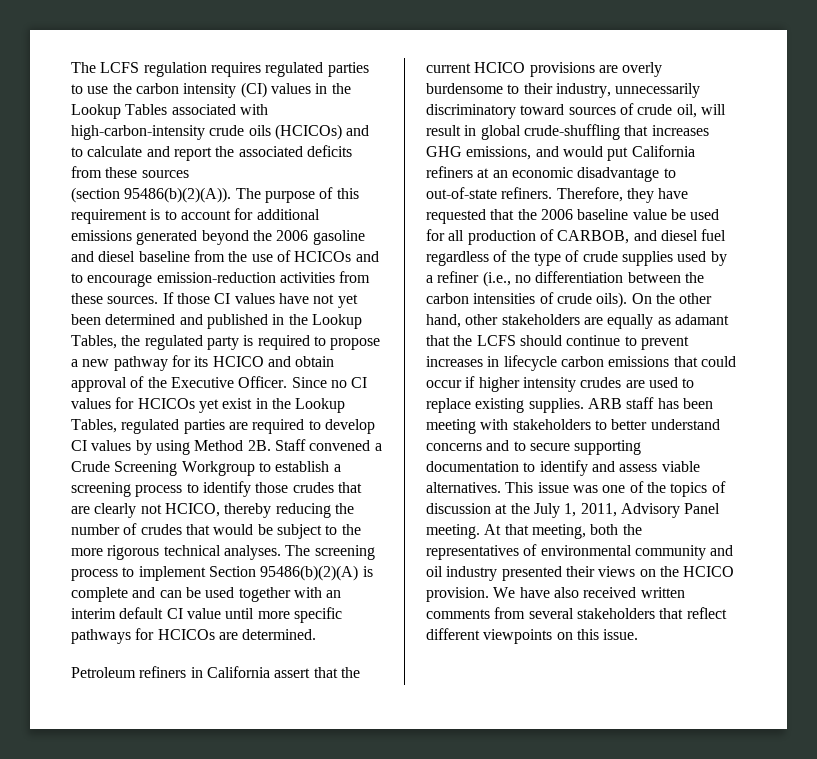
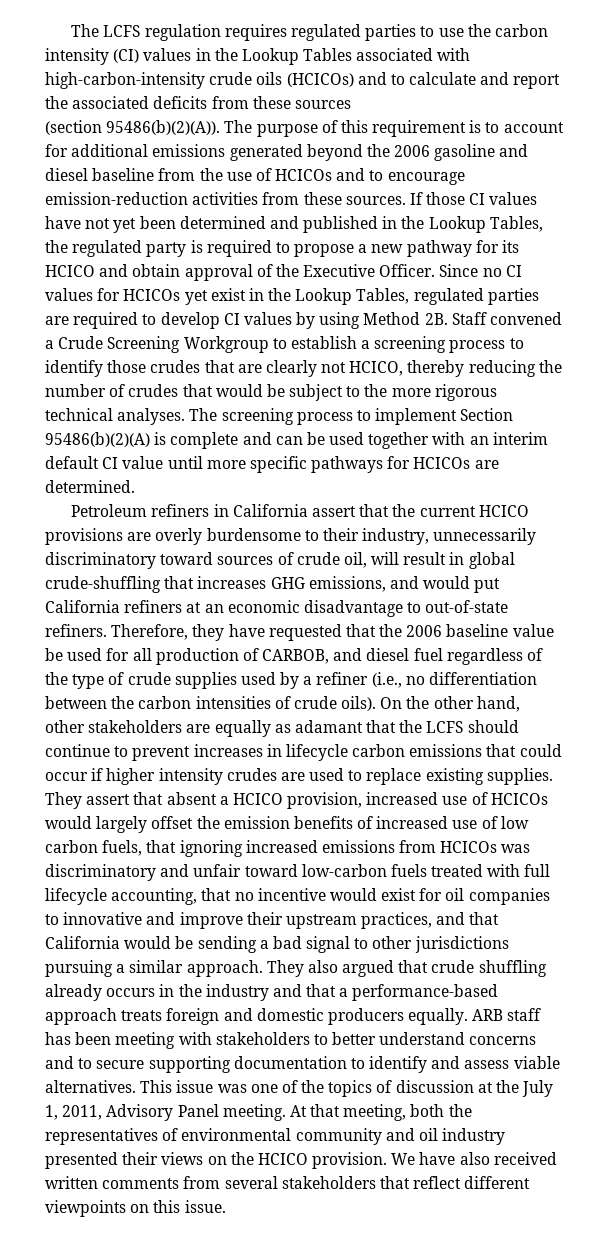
(584, 405) none -> [45,792,548,809] [45,816,529,833] [45,840,531,857] [45,864,551,881] [45,888,550,905] [45,912,500,929] [45,936,509,953] [45,960,547,977] [45,984,499,1001] [45,1008,469,1025] They assert that absent a HCICO provision, increased use of HCICOs would largely offset the emission benefits of increased use of low carbon fuels, that ignoring increased emissions from HCICOs was discriminatory and unfair toward low-carbon fuels treated with full lifecycle accounting, that no incentive would exist for oil companies to innovative and improve their upstream practices, and that California would be sending a bad signal to other jurisdictions pursuing a similar approach. They also argued that crude shuffling already occurs in the industry and that a performance-based approach treats foreign and domestic producers equally.

